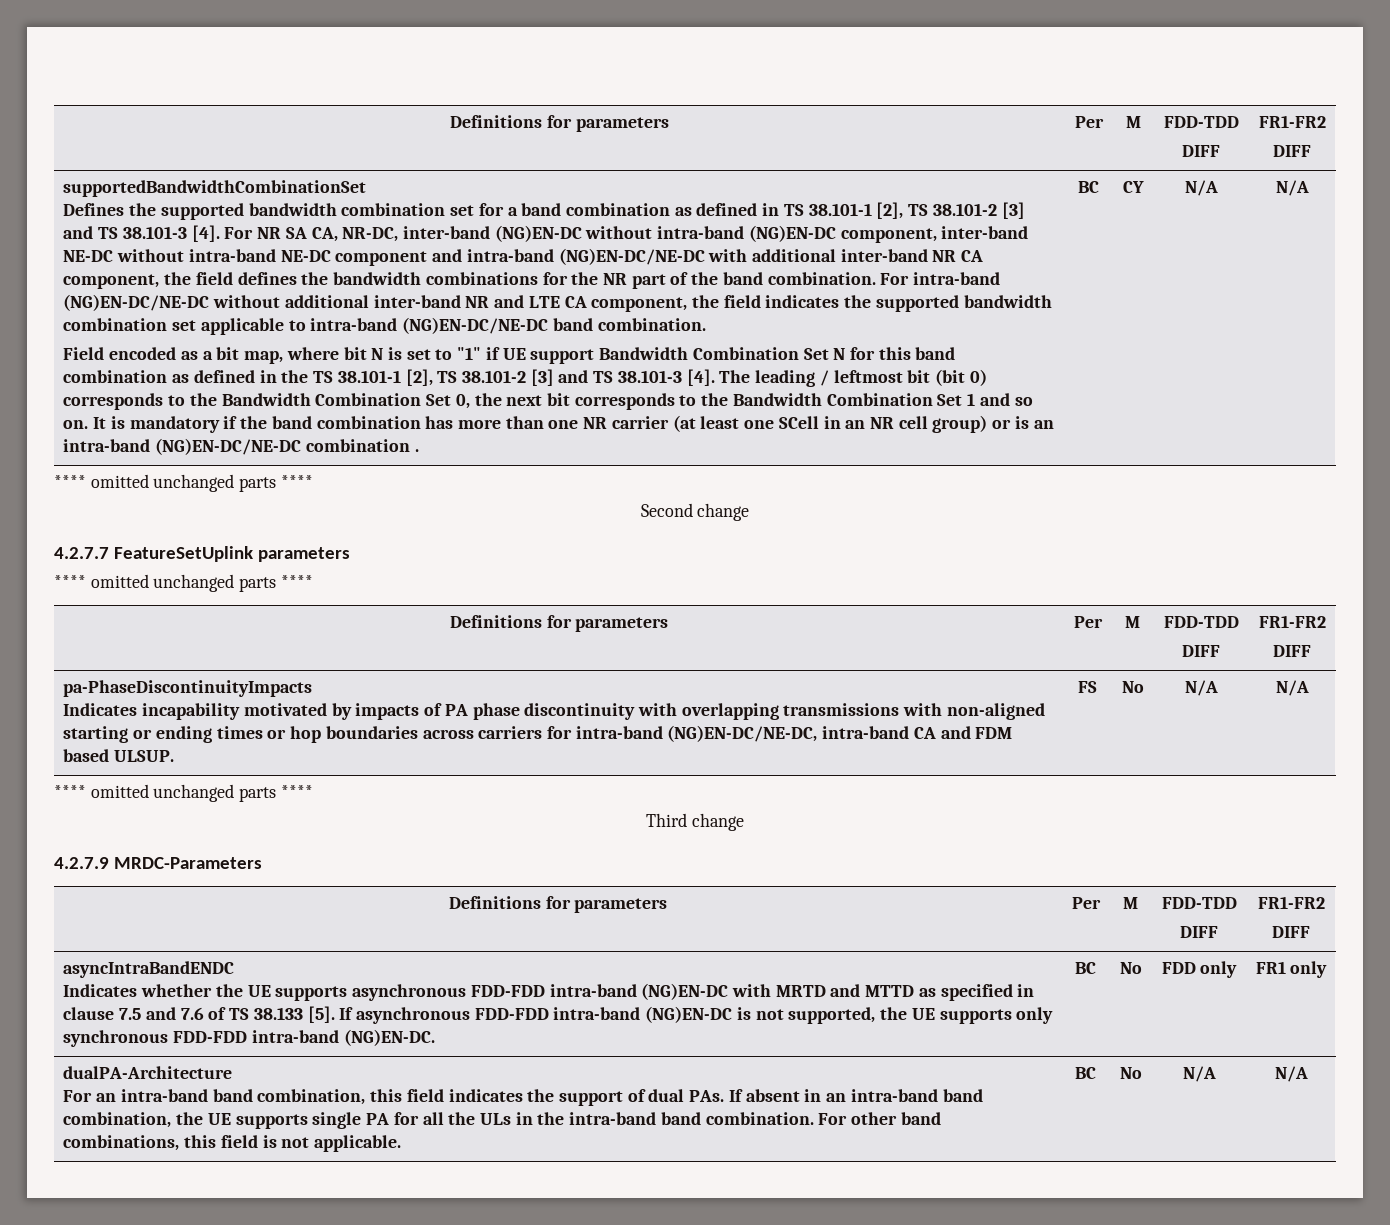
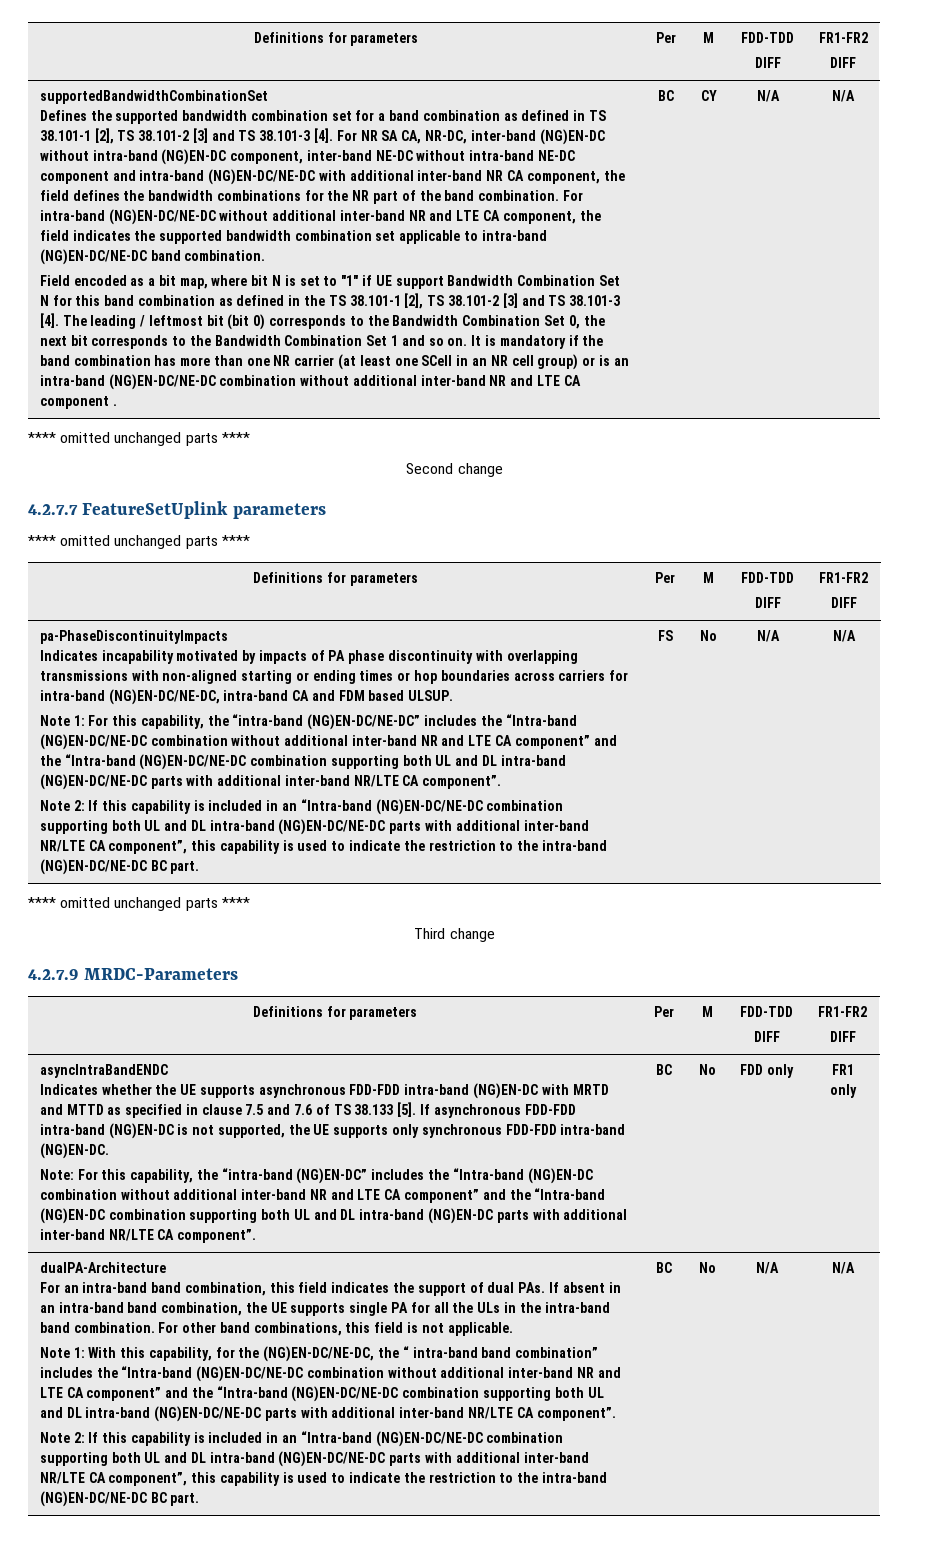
(410, 445) none -> [300,375,581,386] [39,396,109,409] without additional inter-band NR and LTE CA component
(175, 756) none -> [39,714,577,730] [39,734,617,750] [39,754,566,770] [39,774,502,790] [39,799,564,815] [39,819,589,835] [39,840,607,854] [39,859,200,875] // Note 1: For this capability, the “intra-band (NG)EN-DC/NE-DC” includes the “Intra-band (NG)EN-DC/NE-DC combination without additional inter-band NR and LTE CA component” and the “Intra-band (NG)EN-DC/NE-DC combination supporting both UL and DL intra-band (NG)EN-DC/NE-DC parts with additional inter-band NR/LTE CA component”. // Note 2: If this capability is included in an “Intra-band (NG)EN-DC/NE-DC combination supporting both UL and DL intra-band (NG)EN-DC/NE-DC parts with additional inter-band NR/LTE CA component”, this capability is used to indicate the restriction to the intra-band (NG)EN-DC/NE-DC BC part.
(435, 1037) none -> [39,1168,593,1184] [39,1188,606,1203] [39,1208,628,1224] [39,1229,257,1243] // Note: For this capability, the “intra-band (NG)EN-DC” includes the “Intra-band (NG)EN-DC combination without additional inter-band NR and LTE CA component” and the “Intra-band (NG)EN-DC combination supporting both UL and DL intra-band (NG)EN-DC parts with additional inter-band NR/LTE CA component”.
(402, 1143) none -> [39,1346,599,1362] [39,1366,621,1382] [39,1386,604,1402] [39,1406,616,1422] [39,1431,564,1447] [39,1451,589,1467] [39,1472,607,1486] [39,1491,200,1507] // Note 1: With this capability, for the (NG)EN-DC/NE-DC, the “ intra-band band combination” includes the “Intra-band (NG)EN-DC/NE-DC combination without additional inter-band NR and LTE CA component” and the “Intra-band (NG)EN-DC/NE-DC combination supporting both UL and DL intra-band (NG)EN-DC/NE-DC parts with additional inter-band NR/LTE CA component”. // Note 2: If this capability is included in an “Intra-band (NG)EN-DC/NE-DC combination supporting both UL and DL intra-band (NG)EN-DC/NE-DC parts with additional inter-band NR/LTE CA component”, this capability is used to indicate the restriction to the intra-band (NG)EN-DC/NE-DC BC part.

